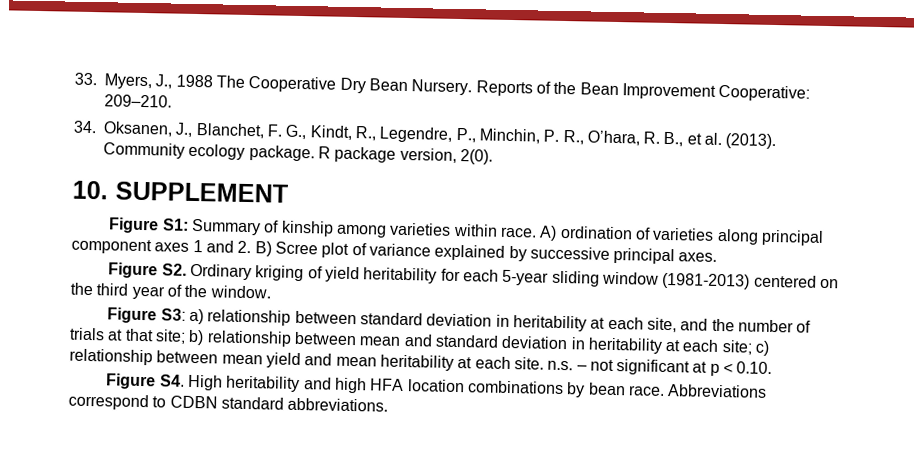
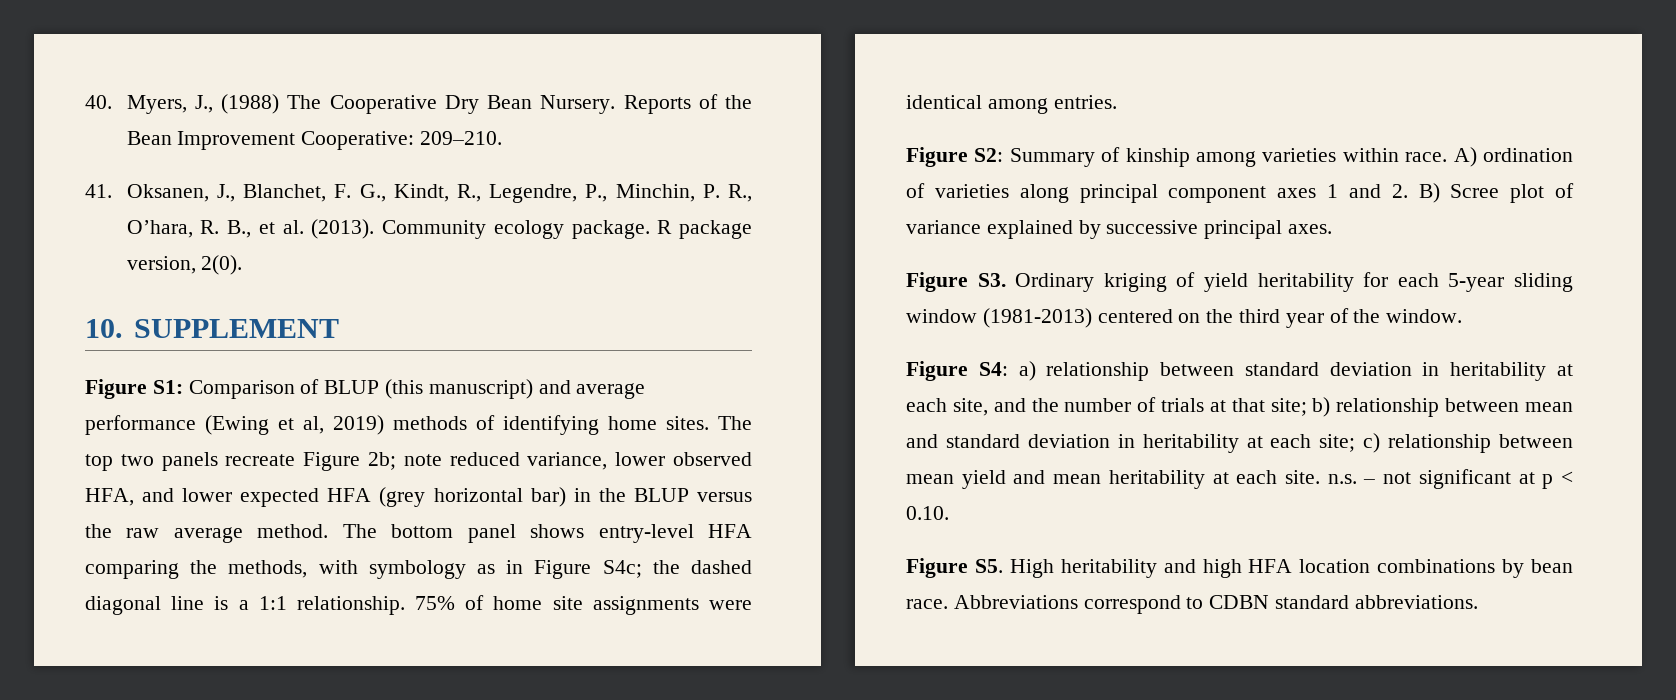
[74,72,97,86] 33. -> [85,95,112,109] 40.
[175,74,213,88] 1988 -> [221,94,280,114] (1988)
[73,120,97,134] 34. -> [85,184,112,198] 41.
(189, 224) none -> [188,379,646,399] [85,415,752,435] [85,452,752,471] [85,487,752,507] [85,524,752,543] [85,560,752,579] [85,595,752,615] [906,95,1117,114] [906,147,1004,167] Comparison of BLUP (this manuscript) and average performance (Ewing et al, 2019) methods of identifying home sites. The top two panels recreate Figure 2b; note reduced variance, lower observed HFA, and lower expected HFA (grey horizontal bar) in the BLUP versus the raw average method. The bottom panel shows entry-level HFA comparing the methods, with symbology as in Figure S4c; the dashed diagonal line is a 1:1 relationship. 75% of home site assignments were identical among entries. // Figure S2:
[161,263,187,276] S2. -> [977,273,1006,287] S3.
[160,308,186,321] S3: -> [978,362,1008,376] S4:
[159,374,185,387] S4. -> [974,559,1003,573] S5.

